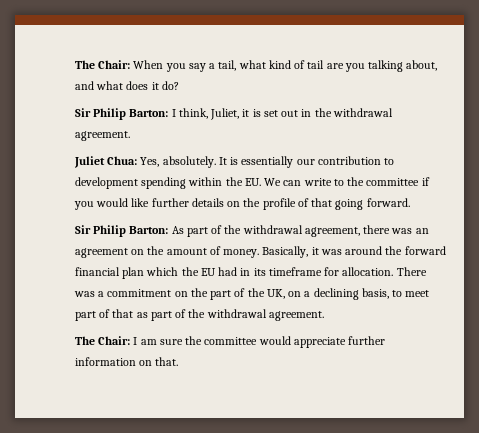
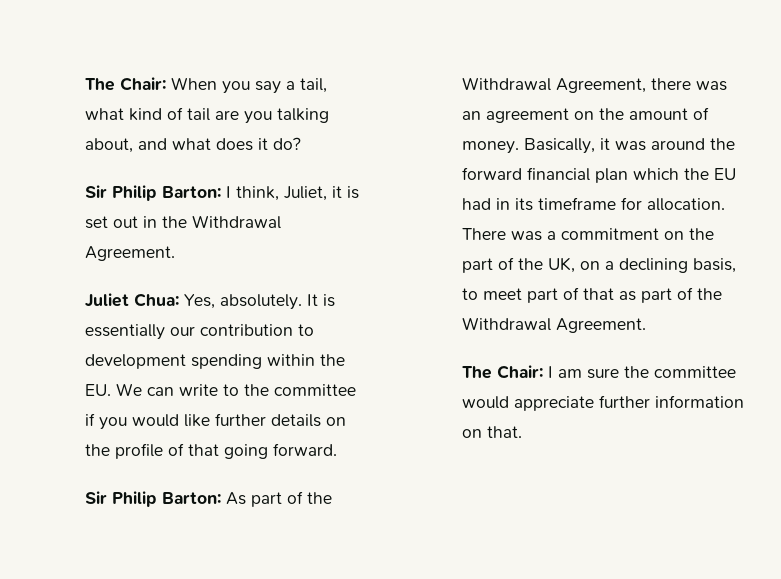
[332,108,393,117] [74,131,130,141] withdrawal agreement. -> [191,215,281,229] [84,246,175,261] Withdrawal Agreement.
[242,225,360,237] withdrawal agreement, -> [461,77,646,93] Withdrawal Agreement,
[206,309,324,321] withdrawal agreement. -> [461,317,646,333] Withdrawal Agreement.

